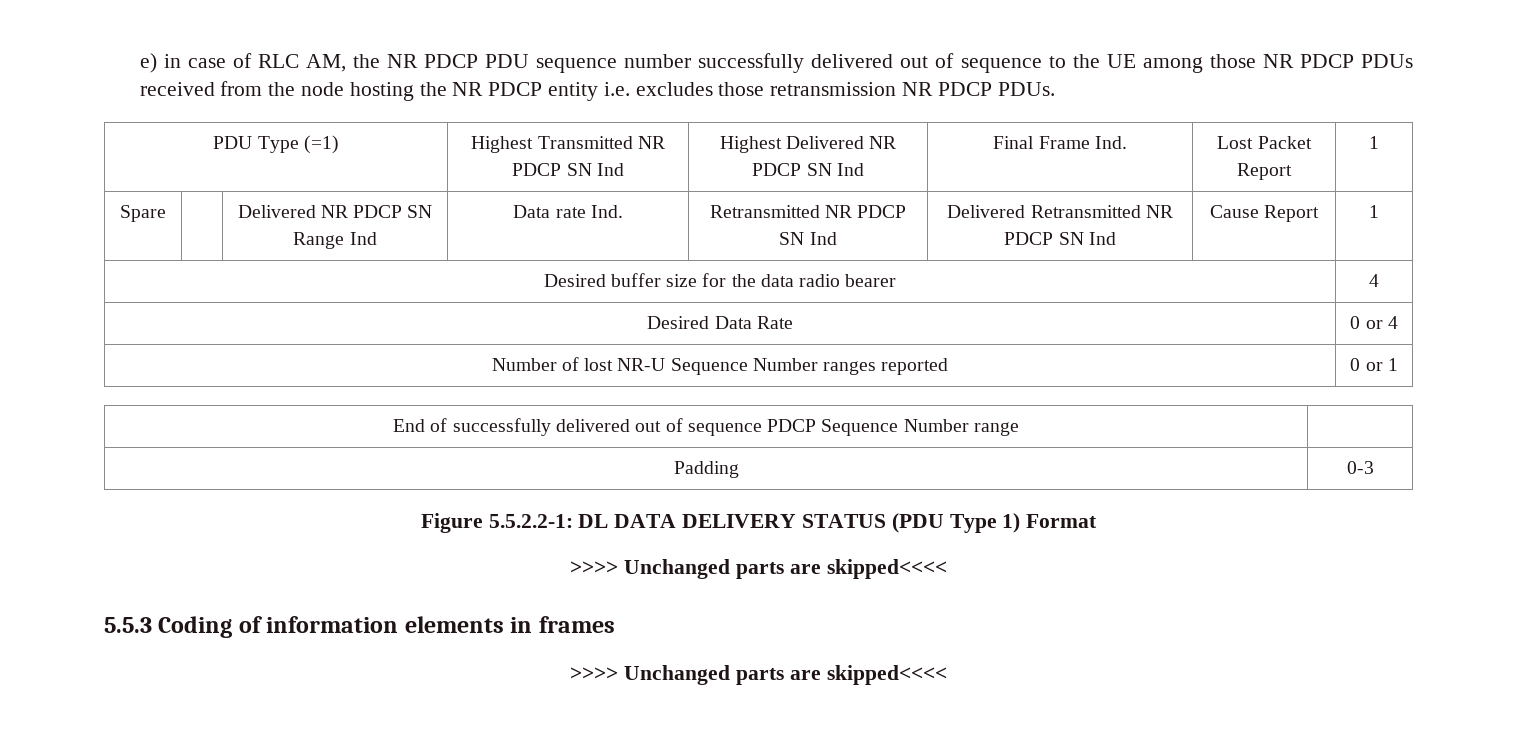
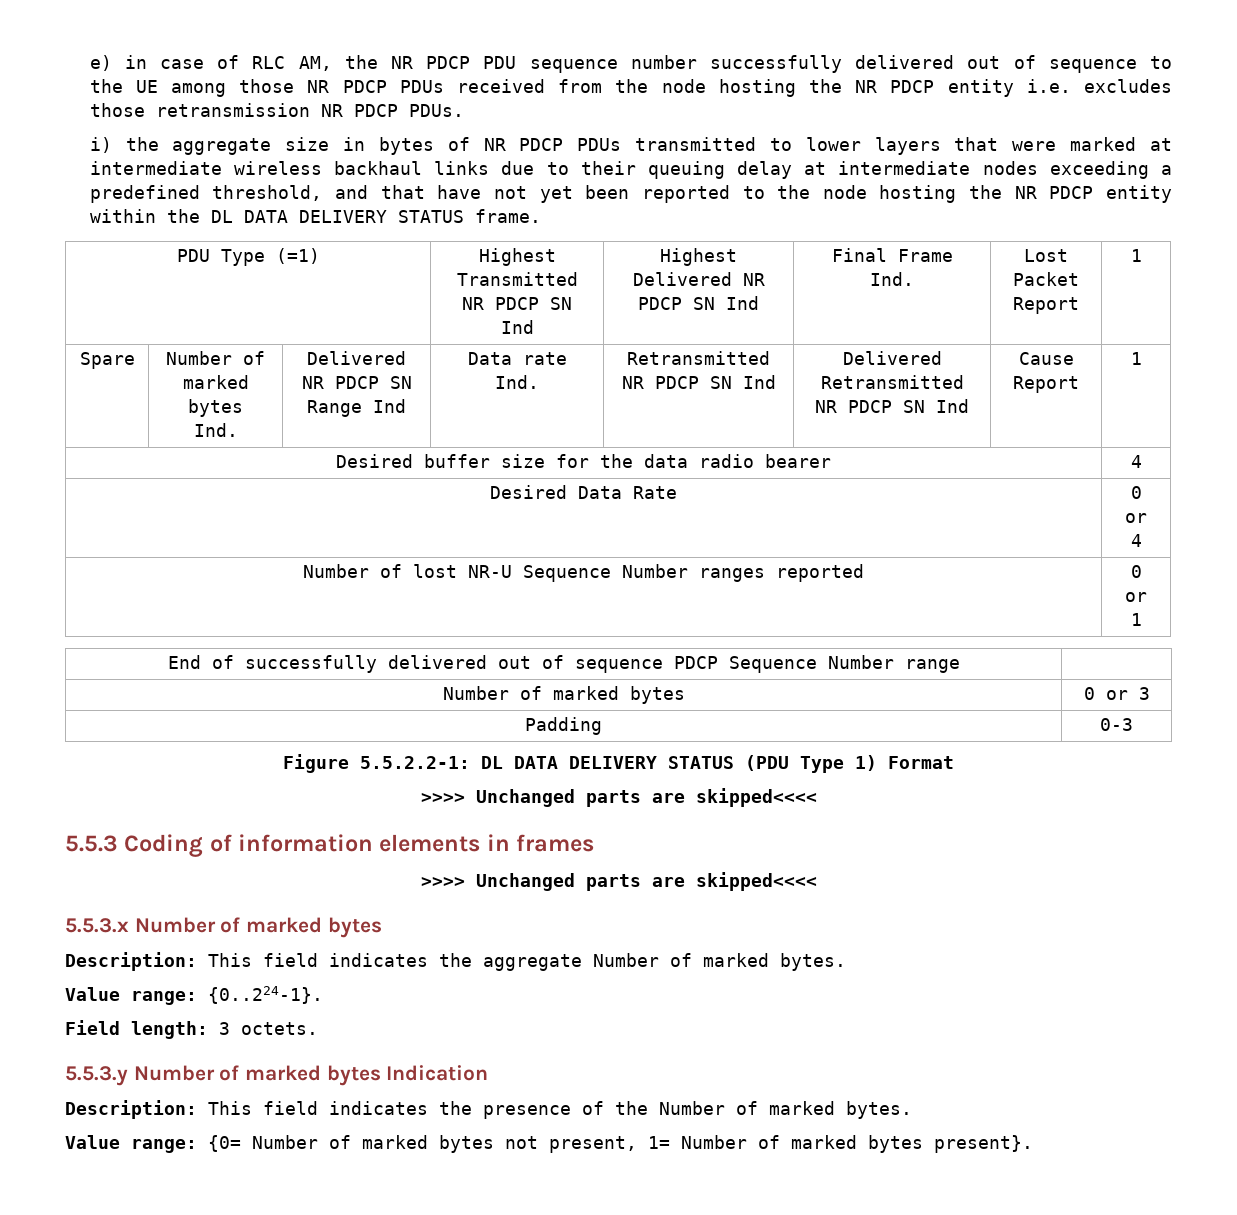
(1055, 89) none -> [89,137,1172,155] [89,161,1172,179] [89,185,1172,203] [89,209,541,223] // i) the aggregate size in bytes of NR PDCP PDUs transmitted to lower layers that were marked at intermediate wireless backhaul links due to their queuing delay at intermediate nodes exceeding a predefined threshold, and that have not yet been reported to the node hosting the NR PDCP entity within the DL DATA DELIVERY STATUS frame.
(166, 213) none -> [166,351,265,365] [182,375,249,389] [188,399,243,417] [193,423,238,437] Number of marked bytes Ind.
(1019, 429) none -> [442,686,685,704] [1083,687,1150,700] // Number of marked bytes | 0 or 3
(947, 675) none -> [65,917,382,938] [65,952,846,971] [65,986,323,1005] [65,1020,318,1039] [65,1065,489,1086] [65,1100,912,1119] [65,1135,1033,1153] // 5.5.3.x Number of marked bytes // Description: This field indicates the aggregate Number of marked bytes. // Value range: {0..224-1}. // Field length: 3 octets. // 5.5.3.y Number of marked bytes Indication // Description: This field indicates the presence of the Number of marked bytes. // Value range: {0= Number of marked bytes not present, 1= Number of marked bytes present}.

